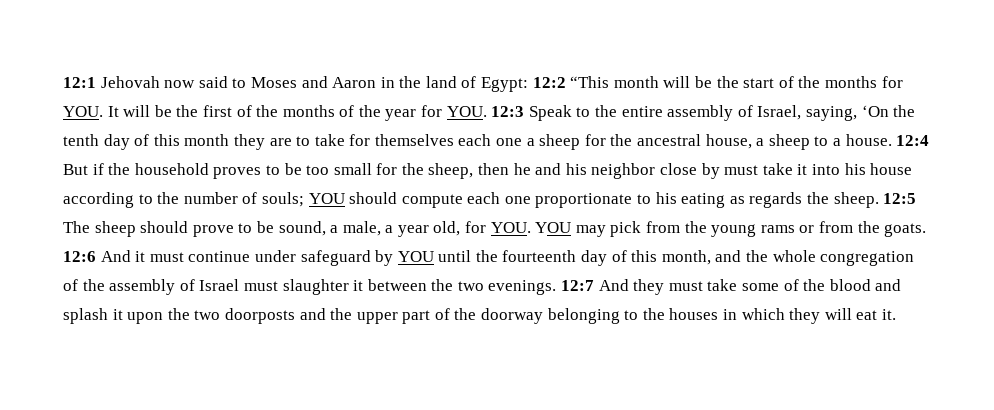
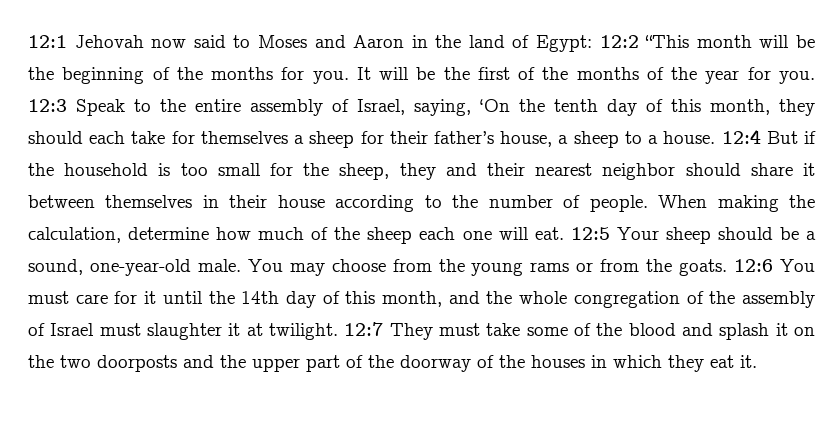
[743,78,775,88] start -> [62,67,145,84] beginning
[63,106,103,117] YOU. -> [312,71,349,84] you.
[446,106,487,117] YOU. -> [779,71,816,84] you.
[184,134,311,150] month they are to -> [710,99,815,116] [28,131,126,144] month, they should each
[458,134,523,146] each one -> (288, 137) none
[610,134,702,146] the ancestral -> [389,131,495,144] their father’s
[213,163,302,179] proves to be -> [158,163,171,176] is
[478,163,866,179] then he and his neighbor close by must take it into his -> [399,163,816,180] [28,195,268,208] they and their nearest neighbor should share it between themselves in their
[261,192,917,208] [63,221,642,237] souls; YOU should compute each one proportionate to his eating as regards the sheep. 12:5 The sheep should prove to be sound, a male, a year old, for YOU. YOU may pick -> [589,195,815,212] [28,227,816,244] [28,259,386,276] people. When making the calculation, determine how much of the sheep each one will eat. 12:5 Your sheep should be a sound, one-year-old male. You may choose
[100,250,434,266] And it must continue under safeguard by YOU -> [779,259,815,272] [28,291,157,304] You must care for it
[502,250,577,262] fourteenth -> [241,291,280,304] 14th
[367,279,665,295] between the two evenings. 12:7 And they -> [246,322,433,340] at twilight. 12:7 They
[127,312,164,324] upon -> [794,327,816,336] on
[547,308,639,324] belonging to -> [477,355,494,368] of
[824,308,852,320] will -> (704, 363) none

